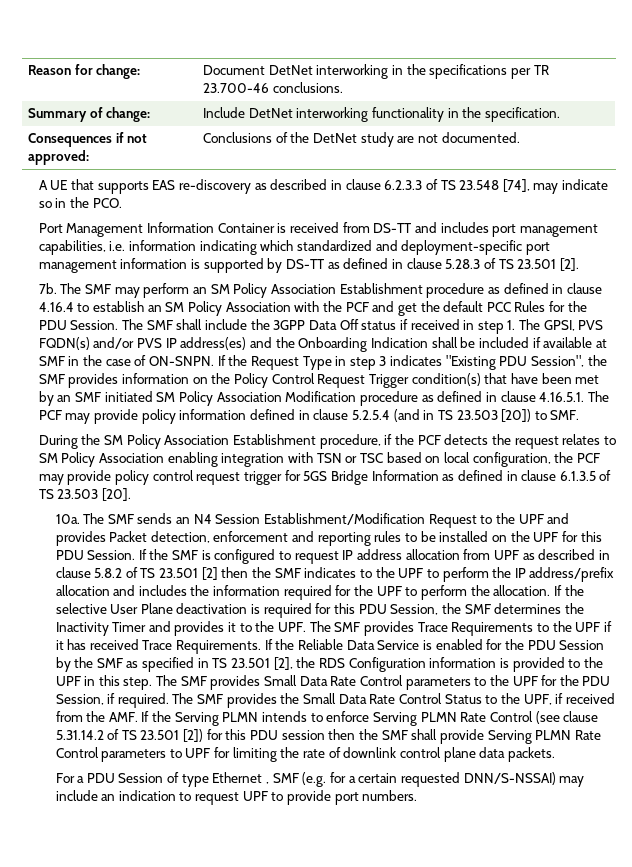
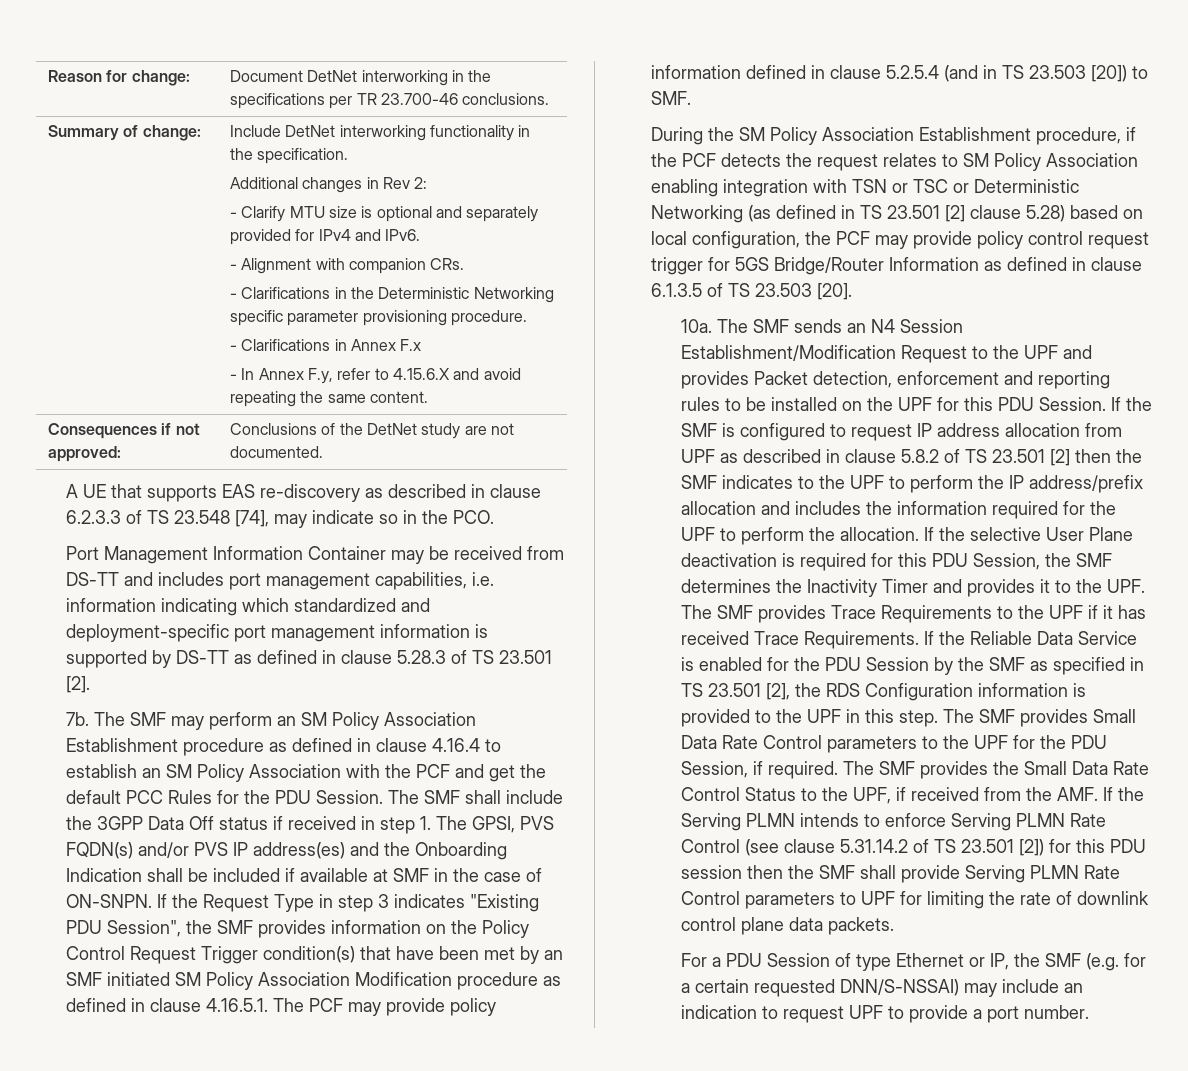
(560, 114) none -> [230,177,428,193] [230,206,539,222] [230,229,421,245] [230,258,465,274] [230,287,554,303] [230,310,528,326] [230,339,422,351] [230,368,521,384] [230,391,429,407] // Additional changes in Rev 2: // - Clarify MTU size is optional and separately provided for IPv4 and IPv6. // - Alignment with companion CRs. // - Clarifications in the Deterministic Networking specific parameter provisioning procedure. // - Clarifications in Annex F.x // - In Annex F.y, refer to 4.15.6.X and avoid repeating the same content.
[277,223,287,233] is -> [390,546,449,564] may be
(383, 458) none -> [952,179,1079,193] [650,205,1065,223] or Deterministic Networking (as defined in TS 23.501 [2] clause 5.28)
[330,470,368,485] Bridge -> [773,257,884,275] Bridge/Router
[266,782,270,784] , -> [968,953,1040,970] or IP, the
[334,790,418,805] port numbers. -> [972,1005,1089,1023] a port number.

